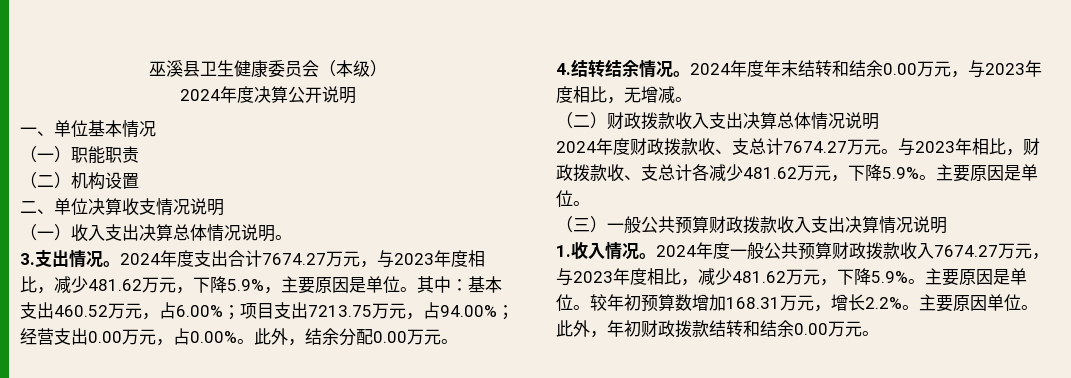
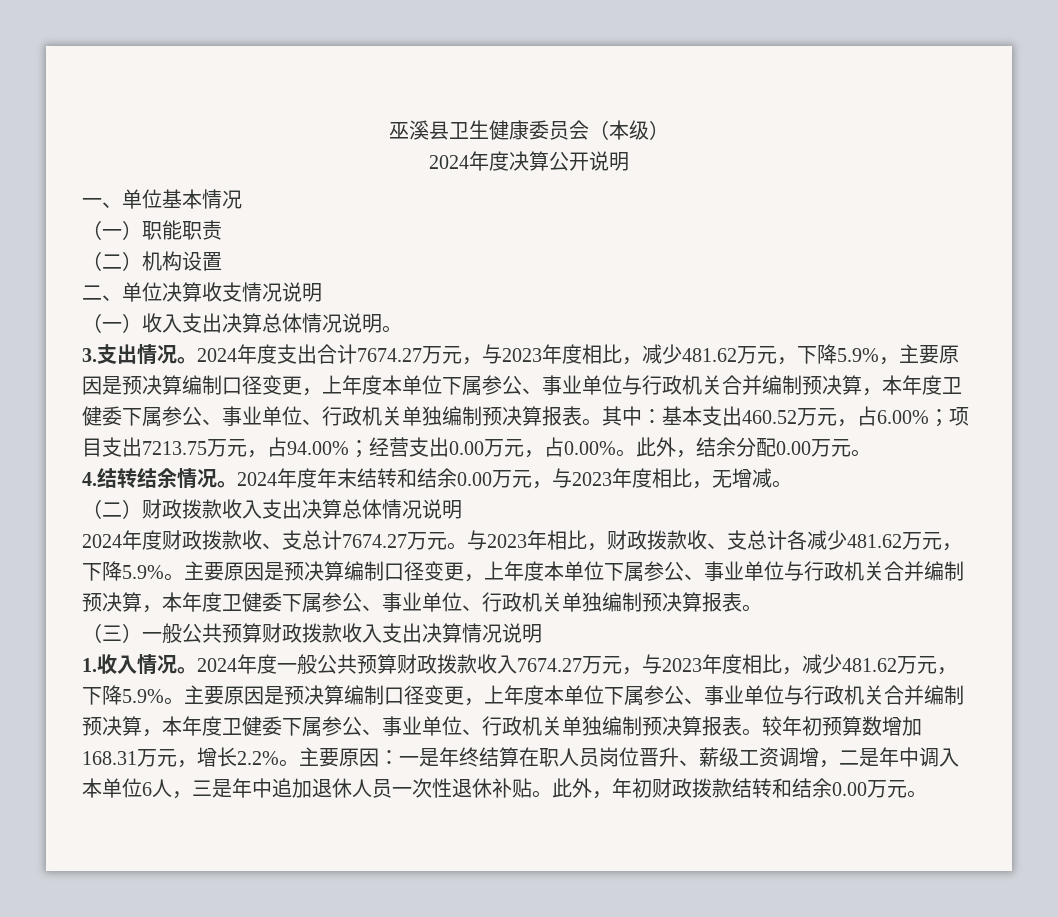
[366,276,400,293] 单位 -> [122,375,962,396] [82,406,582,427] 预决算编制口径变更，上年度本单位下属参公、事业单位与行政机关合并编制预决算，本年度卫健委下属参公、事业单位、行政机关单独编制预决算报表
[1021,164,1038,181] [556,190,573,207] 单位 -> [284,561,964,582] [82,592,742,613] 预决算编制口径变更，上年度本单位下属参公、事业单位与行政机关合并编制预决算，本年度卫健委下属参公、事业单位、行政机关单独编制预决算报表
[1010,268,1027,285] [556,294,573,311] 单位 -> [284,685,964,706] [82,716,742,737] 预决算编制口径变更，上年度本单位下属参公、事业单位与行政机关合并编制预决算，本年度卫健委下属参公、事业单位、行政机关单独编制预决算报表
[987,294,1021,311] 单位 -> [379,747,959,768] [82,778,532,799] ：一是年终结算在职人员岗位晋升、薪级工资调增，二是年中调入本单位6人，三是年中追加退休人员一次性退休补贴

